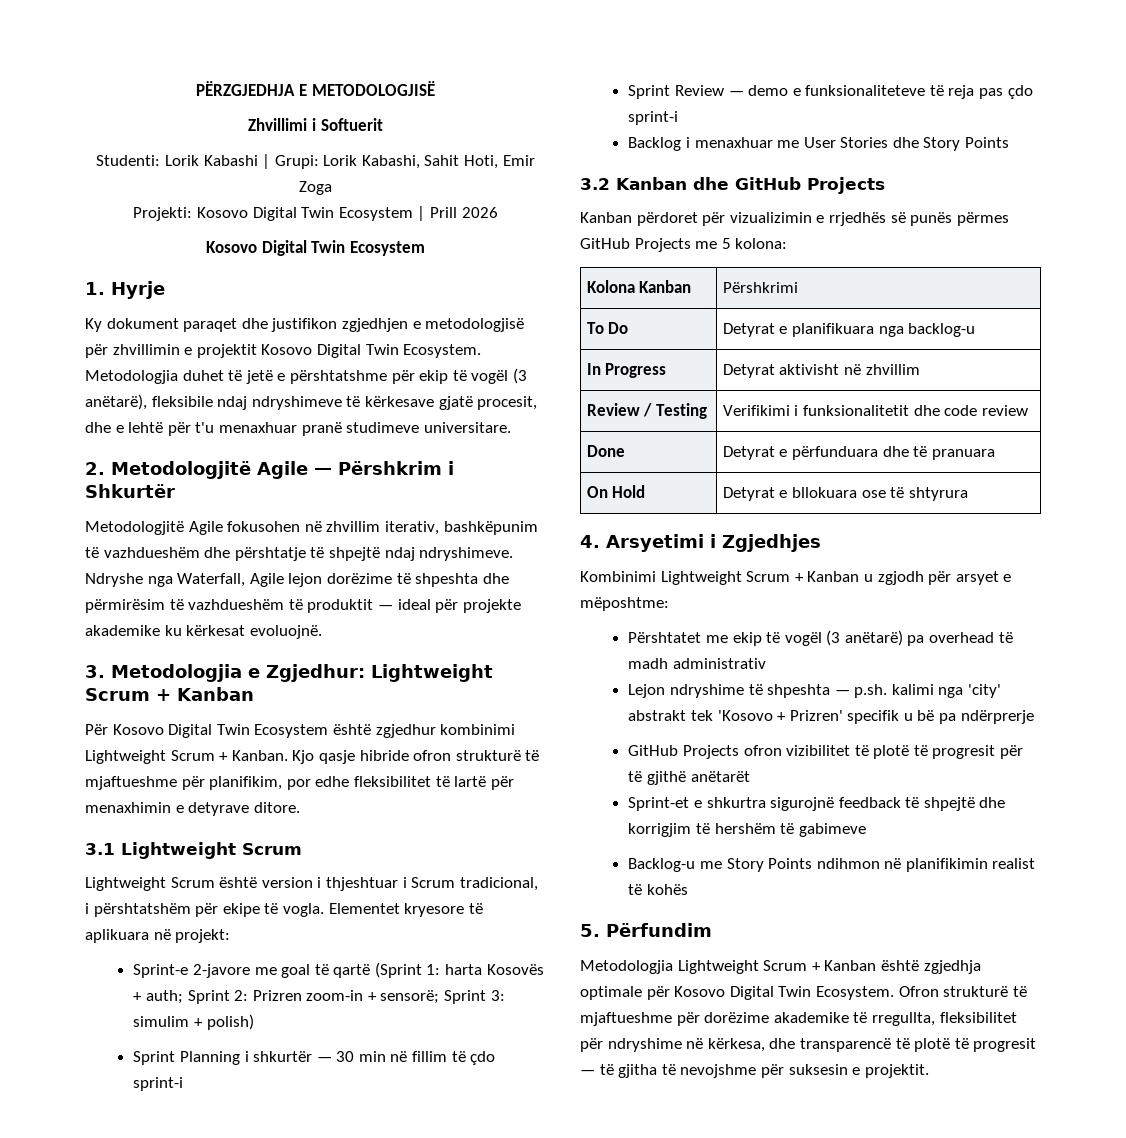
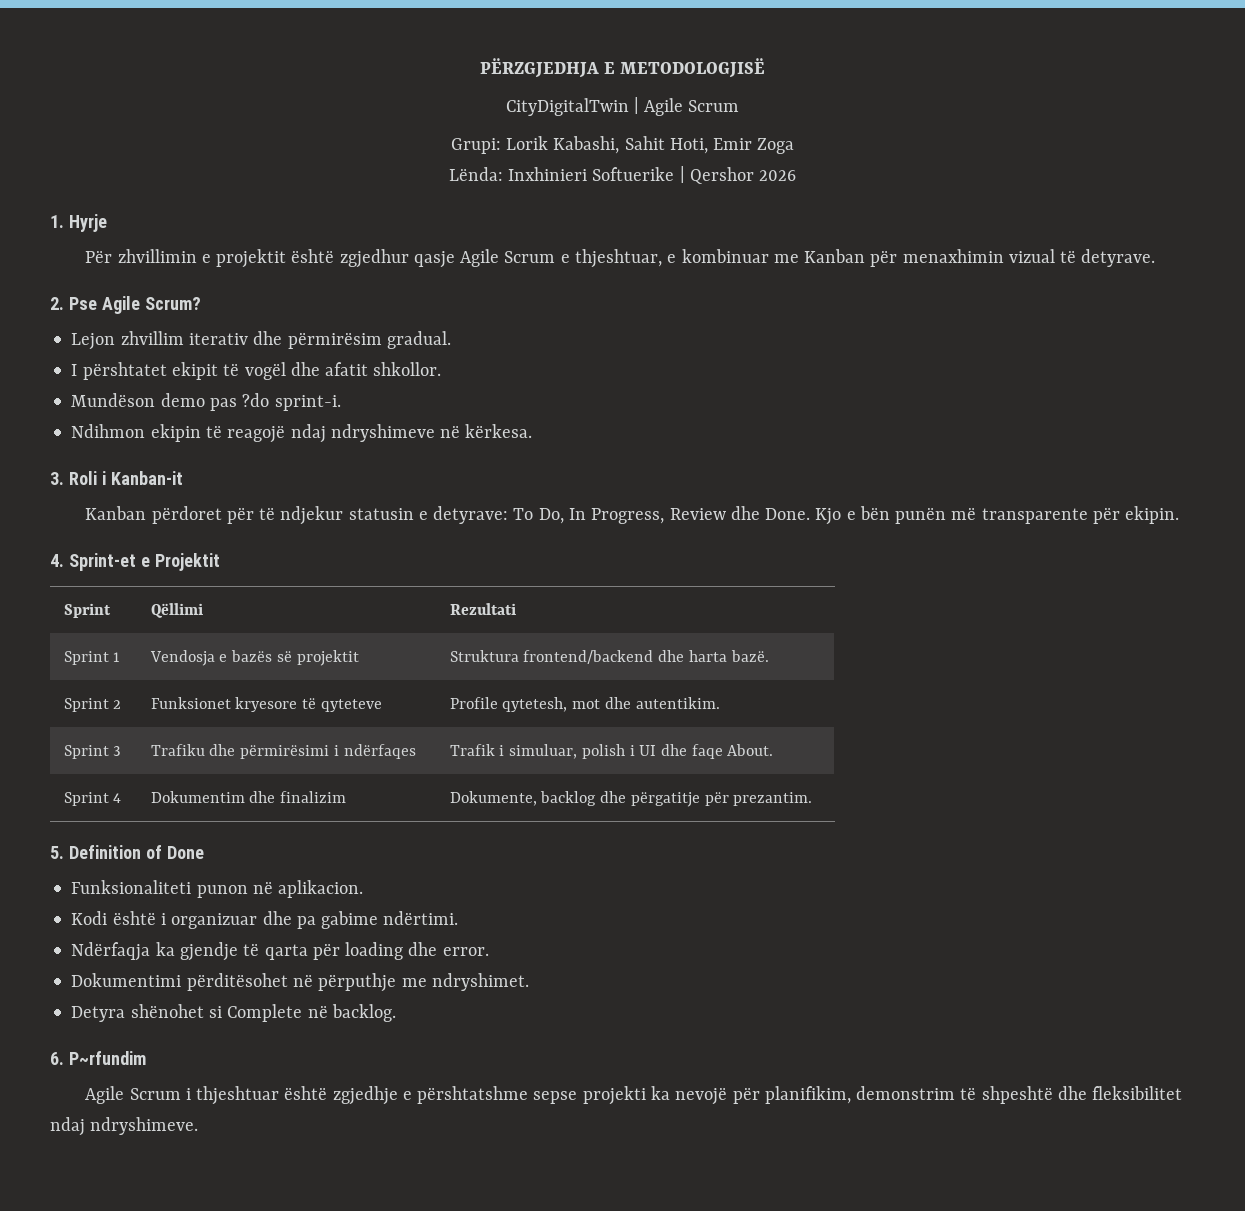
[248,118,383,131] [96,154,271,169] Zhvillimi i Softuerit // Studenti: Lorik Kabashi | -> [505,97,740,116] CityDigitalTwin | Agile Scrum //
[133,206,498,221] [206,240,425,256] [85,281,165,299] [85,318,525,332] [85,344,482,358] [85,368,527,384] [85,394,538,410] [85,422,511,436] [85,461,454,479] [85,484,175,498] [85,521,538,535] [85,547,514,561] [85,573,509,587] [85,599,521,613] [85,625,322,639] [85,664,493,682] [85,687,254,701] [85,724,516,738] [85,750,540,764] [85,776,514,790] [85,802,300,816] [85,842,302,859] [85,877,538,891] [85,903,483,917] [85,929,231,943] [133,962,544,978] [133,990,505,1004] [133,1014,254,1030] [133,1051,496,1065] [133,1077,184,1091] [628,85,1033,99] [628,111,679,125] [628,137,1010,151] [580,177,885,194] [580,212,1009,226] [580,238,788,252] [586,280,692,293] [722,282,798,293] [586,322,629,334] [722,323,976,337] [586,363,667,378] [722,364,920,378] [586,403,707,419] [722,405,1028,416] [586,445,625,457] [722,446,995,460] [586,485,646,498] [722,487,968,501] [580,534,821,552] [580,571,1012,585] [580,597,669,611] [628,630,1013,646] [628,658,766,669] [628,684,1002,698] [628,710,1034,724] [628,745,1024,759] [628,771,750,785] [628,797,1006,811] [628,823,866,837] [628,858,1036,872] [628,884,688,895] [580,923,712,937] [580,960,981,974] [580,986,1027,1000] [580,1012,1017,1026] [580,1038,1037,1052] [580,1064,929,1078] Projekti: Kosovo Digital Twin Ecosystem | Prill 2026 // Kosovo Digital Twin Ecosystem // 1. Hyrje // Ky dokument paraqet dhe justifikon zgjedhjen e metodologjisë për zhvillimin e projektit Kosovo Digital Twin Ecosystem. Metodologjia duhet të jetë e përshtatshme për ekip të vogël (3 anëtarë), fleksibile ndaj ndryshimeve të kërkesave gjatë procesit, dhe e lehtë për t'u menaxhuar pranë studimeve universitare. // 2. Metodologjitë Agile — Përshkrim i Shkurtër // Metodologjitë Agile fokusohen në zhvillim iterativ, bashkëpunim të vazhdueshëm dhe përshtatje të shpejtë ndaj ndryshimeve. Ndryshe nga Waterfall, Agile lejon dorëzime të shpeshta dhe përmirësim të vazhdueshëm të produktit — ideal për projekte akademike ku kërkesat evoluojnë. // 3. Metodologjia e Zgjedhur: Lightweight Scrum + Kanban // Për Kosovo Digital Twin Ecosystem është zgjedhur kombinimi Lightweight Scrum + Kanban. Kjo qasje hibride ofron strukturë të mjaftueshme për planifikim, por edhe fleksibilitet të lartë për menaxhimin e detyrave ditore. // 3.1 Lightweight Scrum // Lightweight Scrum është version i thjeshtuar i Scrum tradicional, i përshtatshëm për ekipe të vogla. Elementet kryesore të aplikuara në projekt: // Sprint-e 2-javore me goal të qartë (Sprint 1: harta Kosovës + auth; Sprint 2: Prizren zoom-in + sensorë; Sprint 3: simulim + polish) // Sprint Planning i shkurtër — 30 min në fillim të çdo sprint-i // Sprint Review — demo e funksionaliteteve të reja pas çdo sprint-i // Backlog i menaxhuar me User Stories dhe Story Points // 3.2 Kanban dhe GitHub Projects // Kanban përdoret për vizualizimin e rrjedhës së punës përmes GitHub Projects me 5 kolona: // Kolona Kanban | Përshkrimi // To Do | Detyrat e planifikuara nga backlog-u // In Progress | Detyrat aktivisht në zhvillim // Review / Testing | Verifikimi i funksionalitetit dhe code review // Done | Detyrat e përfunduara dhe të pranuara // On Hold | Detyrat e bllokuara ose të shtyrura // 4. Arsyetimi i Zgjedhjes // Kombinimi Lightweight Scrum + Kanban u zgjodh për arsyet e mëposhtme: // Përshtatet me ekip të vogël (3 anëtarë) pa overhead të madh administrativ // Lejon ndryshime të shpeshta — p.sh. kalimi nga 'city' abstrakt tek 'Kosovo + Prizren' specifik u bë pa ndërprerje // GitHub Projects ofron vizibilitet të plotë të progresit për të gjithë anëtarët // Sprint-et e shkurtra sigurojnë feedback të shpejtë dhe korrigjim të hershëm të gabimeve // Backlog-u me Story Points ndihmon në planifikimin realist të kohës // 5. Përfundim // Metodologjia Lightweight Scrum + Kanban është zgjedhja optimale për Kosovo Digital Twin Ecosystem. Ofron strukturë të mjaftueshme për dorëzime akademike të rregullta, fleksibilitet për ndryshime në kërkesa, dhe transparencë të plotë të progresit — të gjitha të nevojshme për suksesin e projektit. -> [448,166,797,184] [50,214,107,232] [85,249,1156,268] [50,296,201,314] [71,331,451,350] [71,362,442,380] [71,393,341,411] [71,424,533,443] [50,471,183,485] [85,506,1180,525] [50,553,220,571] [63,603,111,618] [150,603,203,618] [449,603,516,615] [63,651,121,665] [149,650,359,666] [449,650,769,664] [63,698,122,712] [150,697,382,712] [449,697,720,712] [63,745,122,759] [150,744,416,759] [449,744,774,759] [63,792,122,806] [150,791,347,803] [449,791,813,807] [50,845,204,859] [71,880,364,898] [71,911,459,929] [71,942,489,961] [71,973,529,992] [71,1004,396,1022] [50,1051,146,1065] [85,1086,1183,1105] [50,1117,199,1136] Lënda: Inxhinieri Softuerike | Qershor 2026 // 1. Hyrje // Për zhvillimin e projektit është zgjedhur qasje Agile Scrum e thjeshtuar, e kombinuar me Kanban për menaxhimin vizual të detyrave. // 2. Pse Agile Scrum? // Lejon zhvillim iterativ dhe përmirësim gradual. // I përshtatet ekipit të vogël dhe afatit shkollor. // Mundëson demo pas ?do sprint-i. // Ndihmon ekipin të reagojë ndaj ndryshimeve në kërkesa. // 3. Roli i Kanban-it // Kanban përdoret për të ndjekur statusin e detyrave: To Do, In Progress, Review dhe Done. Kjo e bën punën më transparente për ekipin. // 4. Sprint-et e Projektit // Sprint | Qëllimi | Rezultati // Sprint 1 | Vendosja e bazës së projektit | Struktura frontend/backend dhe harta bazë. // Sprint 2 | Funksionet kryesore të qyteteve | Profile qytetesh, mot dhe autentikim. // Sprint 3 | Trafiku dhe përmirësimi i ndërfaqes | Trafik i simuluar, polish i UI dhe faqe About. // Sprint 4 | Dokumentim dhe finalizim | Dokumente, backlog dhe përgatitje për prezantim. // 5. Definition of Done // Funksionaliteti punon në aplikacion. // Kodi është i organizuar dhe pa gabime ndërtimi. // Ndërfaqja ka gjendje të qarta për loading dhe error. // Dokumentimi përditësohet në përputhje me ndryshimet. // Detyra shënohet si Complete në backlog. // 6. P~rfundim // Agile Scrum i thjeshtuar është zgjedhje e përshtatshme sepse projekti ka nevojë për planifikim, demonstrim të shpeshtë dhe fleksibilitet ndaj ndryshimeve.

